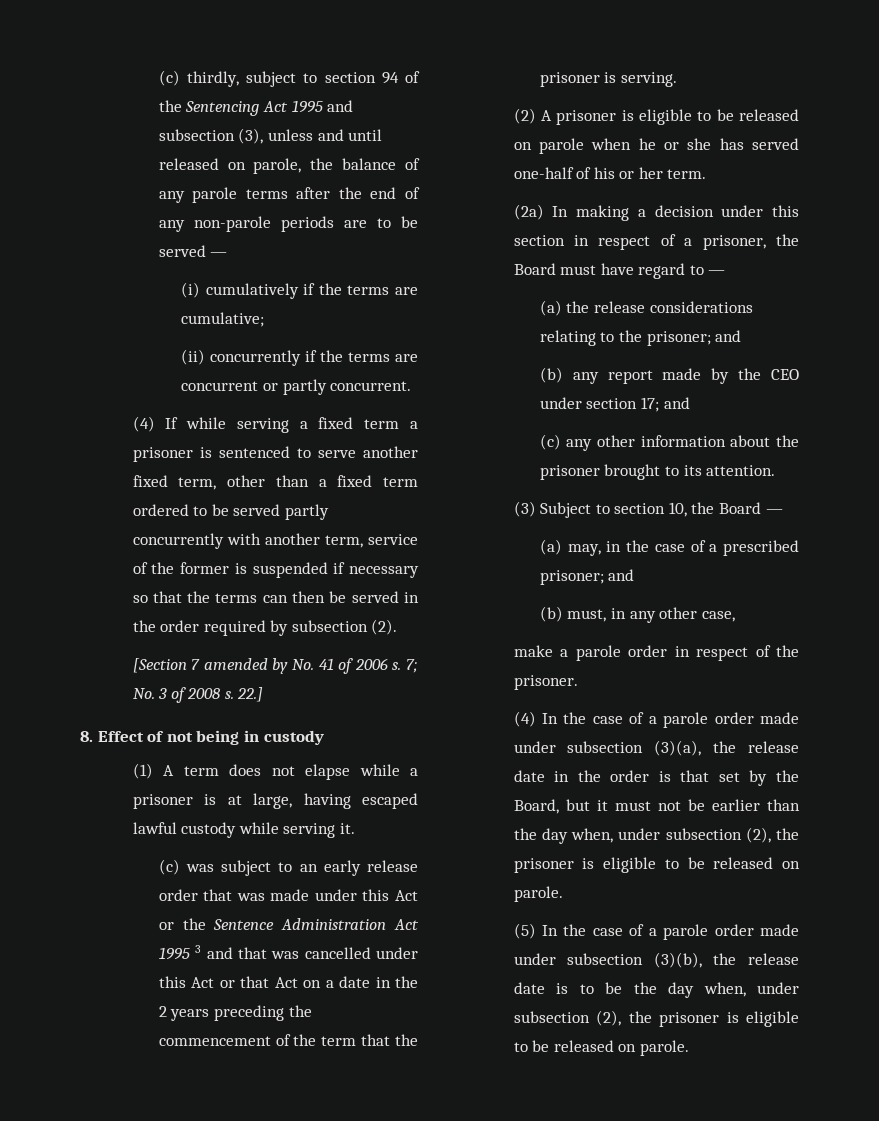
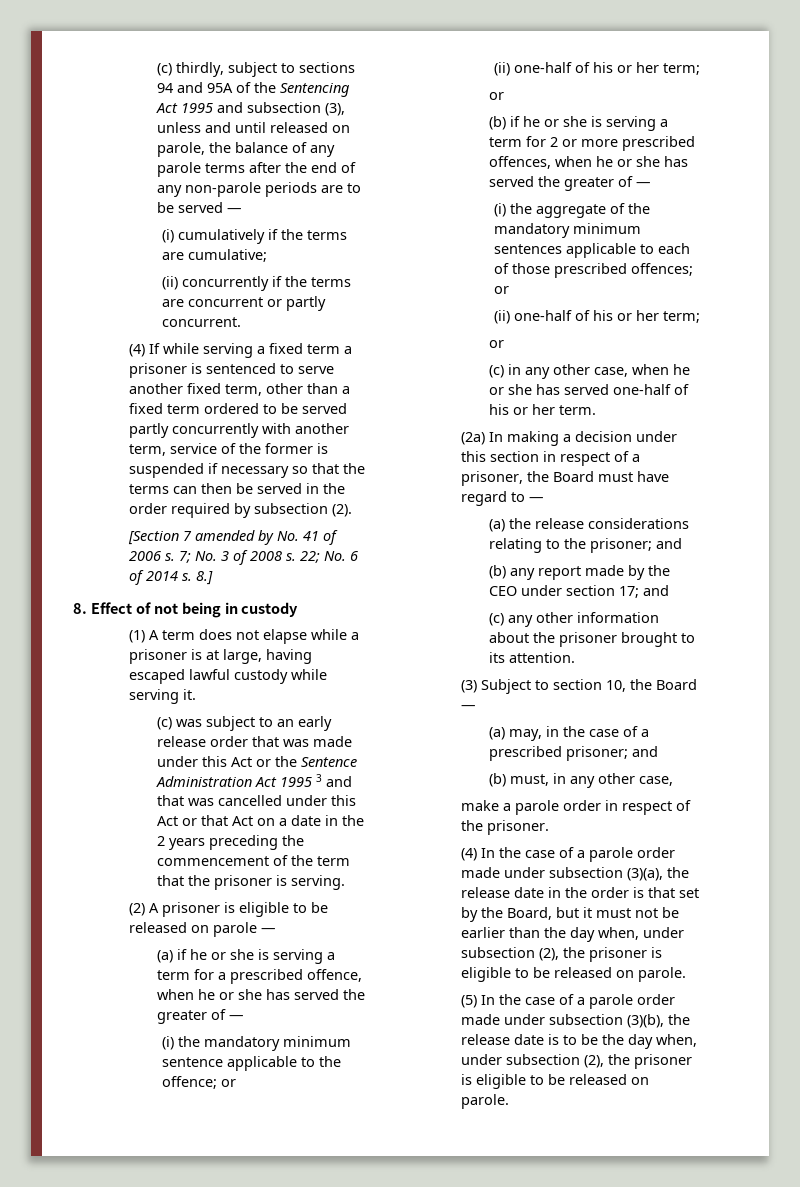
[324,72,399,84] section 94 -> [299,62,356,73] [157,82,234,93] sections 94 and 95A
[237,687,264,702] 22.] -> [300,551,359,563] [129,570,214,585] 22; No. 6 of 2014 s. 8.]
(584, 146) none -> [261,928,277,933] [157,949,336,964] [157,969,363,984] [157,989,366,1000] [157,1009,245,1024] [161,1036,351,1051] [161,1056,341,1071] [161,1076,236,1089] [493,62,700,76] [489,92,505,100] [489,116,669,131] [489,136,696,151] [489,156,689,169] [489,176,652,191] [493,203,650,218] [493,223,641,238] [493,243,690,258] [493,263,693,278] [493,286,509,294] [493,310,700,324] [489,340,505,348] [489,364,629,379] — // (a) if he or she is serving a term for a prescribed offence, when he or she has served the greater of — // (i) the mandatory minimum sentence applicable to the offence; or // (ii) one-half of his or her term; // or // (b) if he or she is serving a term for 2 or more prescribed offences, when he or she has served the greater of — // (i) the aggregate of the mandatory minimum sentences applicable to each of those prescribed offences; or // (ii) one-half of his or her term; // or // (c) in any other case,

